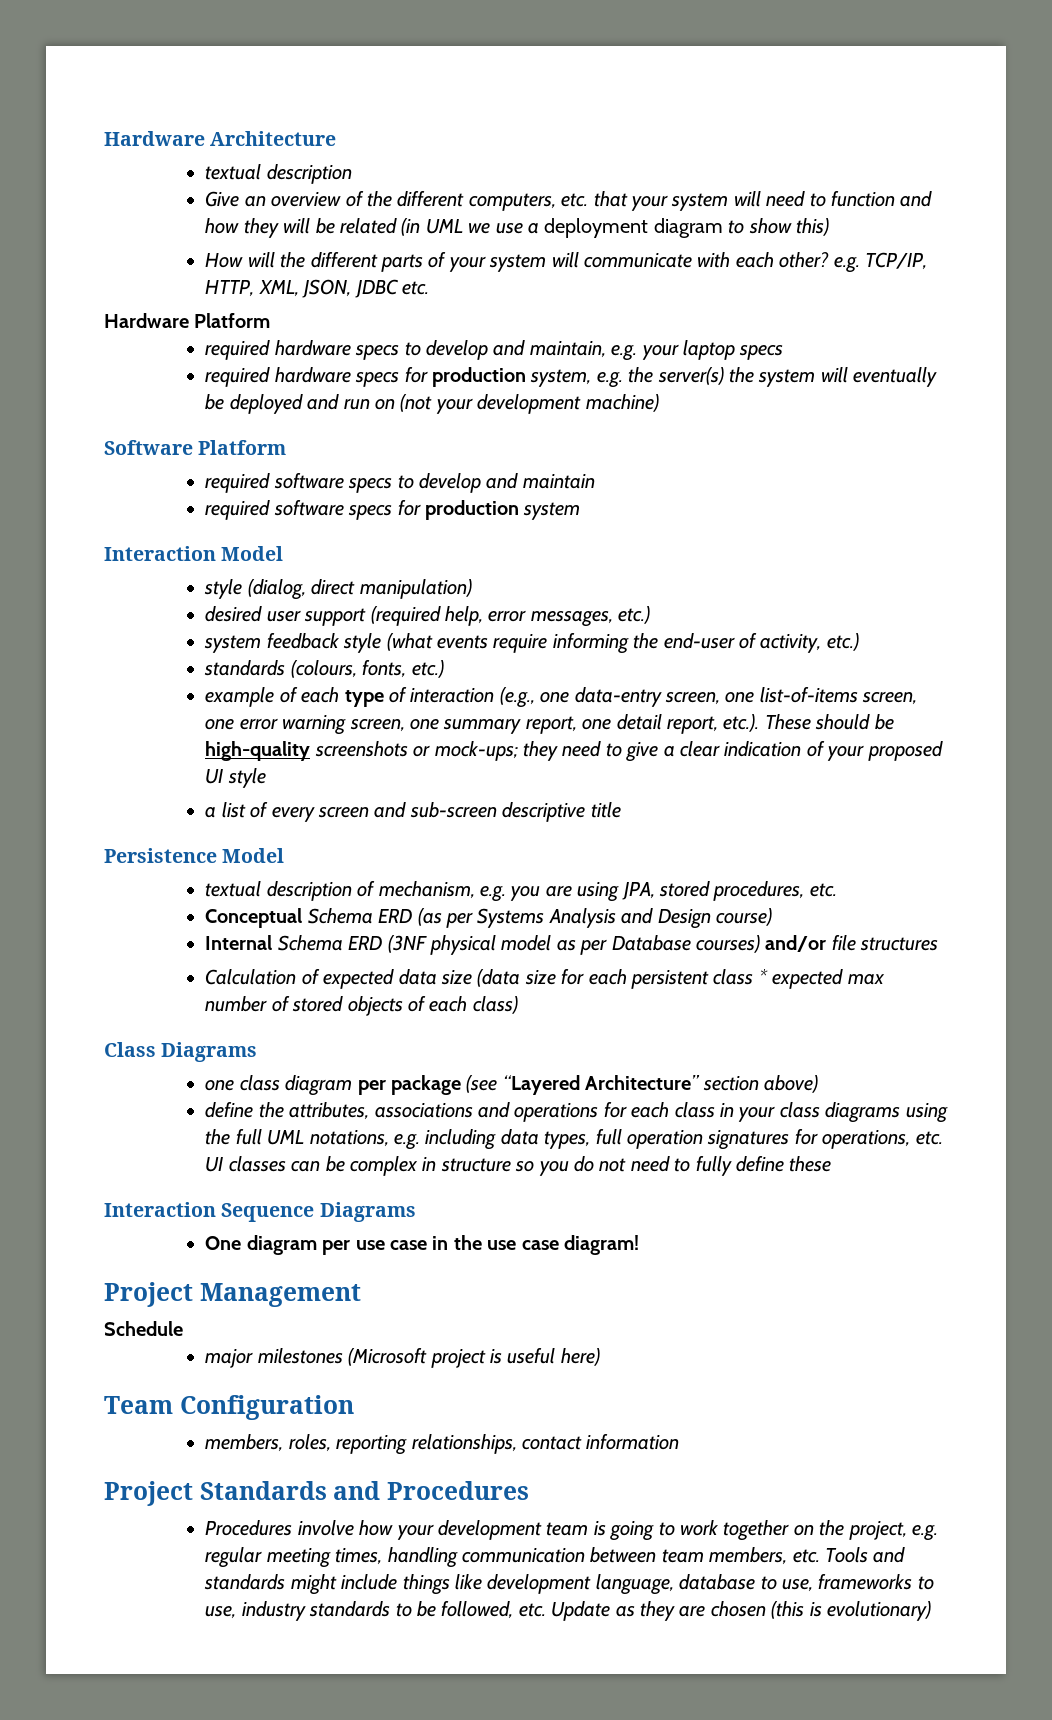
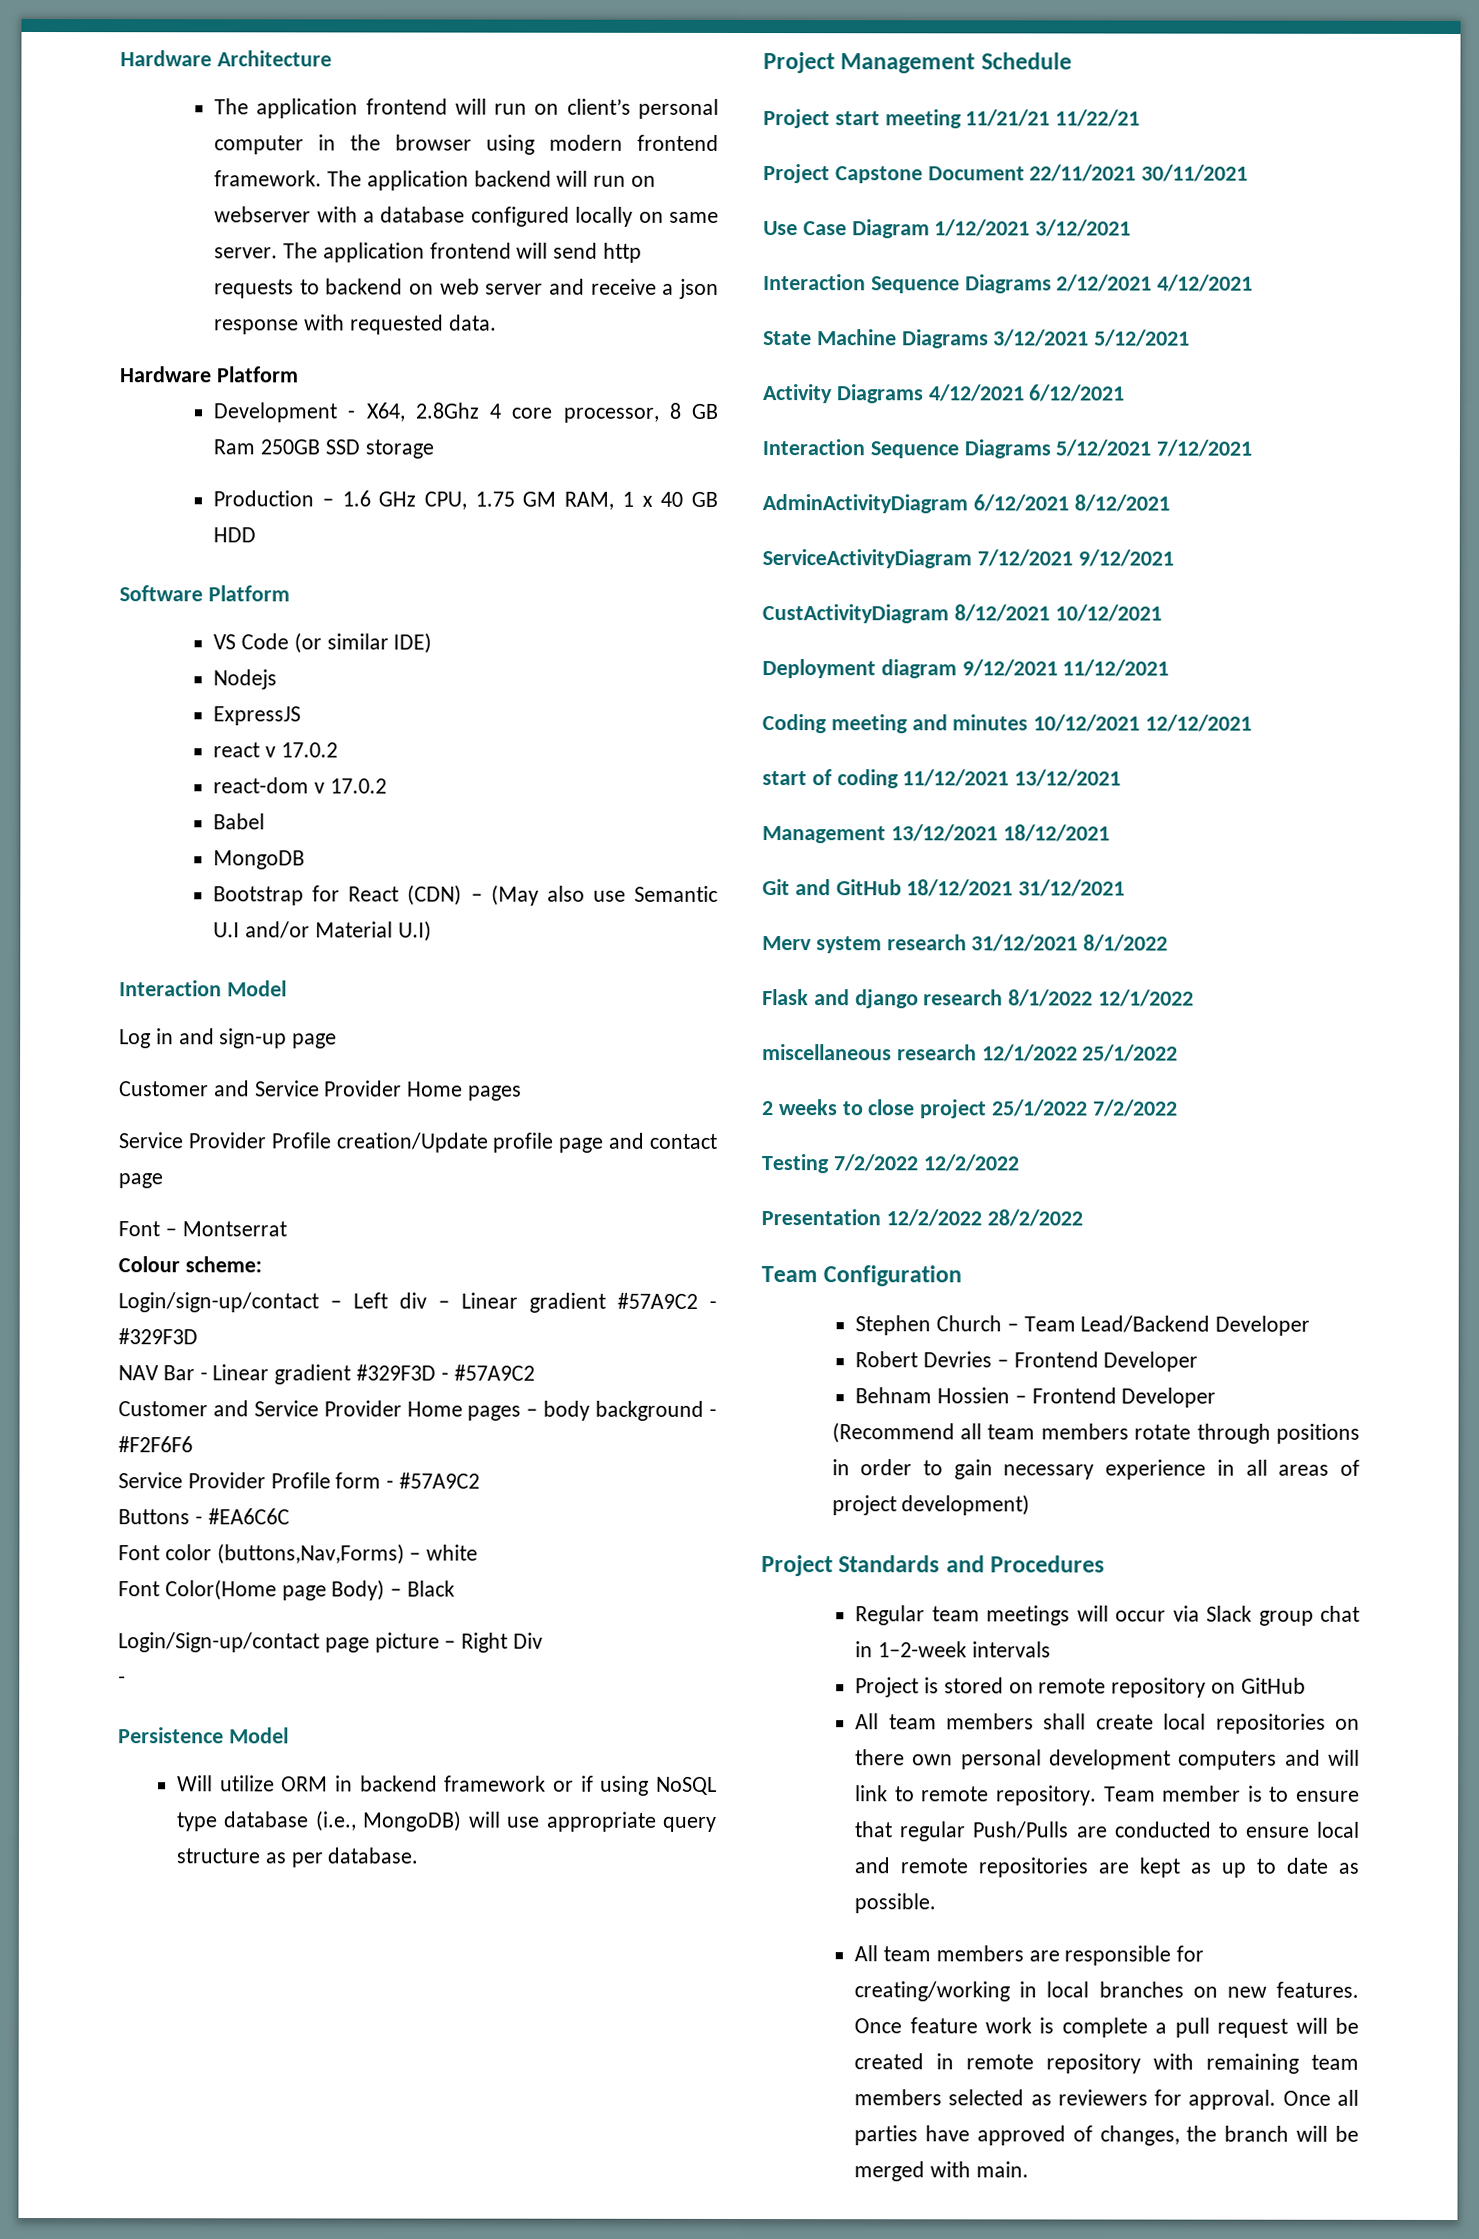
[205,164,352,184] [205,191,933,211] [205,218,830,238] [205,252,928,273] [205,279,430,298] [104,313,271,328] [205,340,784,361] [205,367,938,388] [205,394,659,414] [104,440,287,455] [205,473,595,493] [205,500,581,520] [104,546,284,561] [204,579,472,600] [205,606,651,627] [204,633,859,654] [204,660,444,678] [205,687,918,708] [205,714,894,735] [205,741,943,762] [205,768,266,788] [205,802,621,822] [104,848,285,863] [205,881,837,902] [205,908,773,929] [205,935,939,955] [205,969,885,989] [205,996,518,1016] [104,1042,258,1062] [205,1075,819,1096] [205,1102,948,1123] [205,1129,943,1150] [205,1156,832,1176] [104,1202,416,1222] [205,1235,640,1255] [104,1282,361,1307] [104,1321,183,1336] [205,1348,600,1368] [104,1395,354,1420] [205,1434,680,1455] [104,1481,529,1506] [205,1520,939,1541] [205,1547,906,1568] [204,1574,934,1595] [205,1601,932,1621] textual description // Give an overview of the different computers, etc. that your system will need to function and how they will be related (in UML we use a deployment diagram to show this) // How will the different parts of your system will communicate with each other? e.g. TCP/IP, HTTP, XML, JSON, JDBC etc. // Hardware Platform // required hardware specs to develop and maintain, e.g. your laptop specs // required hardware specs for production system, e.g. the server(s) the system will eventually be deployed and run on (not your development machine) // Software Platform // required software specs to develop and maintain // required software specs for production system // Interaction Model // style (dialog, direct manipulation) // desired user support (required help, error messages, etc.) // system feedback style (what events require informing the end-user of activity, etc.) // standards (colours, fonts, etc.) // example of each type of interaction (e.g., one data-entry screen, one list-of-items screen, one error warning screen, one summary report, one detail report, etc.). These should be high-quality screenshots or mock-ups; they need to give a clear indication of your proposed UI style // a list of every screen and sub-screen descriptive title // Persistence Model // textual description of mechanism, e.g. you are using JPA, stored procedures, etc. // Conceptual Schema ERD (as per Systems Analysis and Design course) // Internal Schema ERD (3NF physical model as per Database courses) and/or file structures // Calculation of expected data size (data size for each persistent class * expected max number of stored objects of each class) // Class Diagrams // one class diagram per package (see “Layered Architecture” section above) // define the attributes, associations and operations for each class in your class diagrams using the full UML notations, e.g. including data types, full operation signatures for operations, etc. UI classes can be complex in structure so you do not need to fully define these // Interaction Sequence Diagrams // One diagram per use case in the use case diagram! // Project Management // Schedule // major milestones (Microsoft project is useful here) // Team Configuration // members, roles, reporting relationships, contact information // Project Standards and Procedures // Procedures involve how your development team is going to work together on the project, e.g. regular meeting times, handling communication between team members, etc. Tools and standards might include things like development language, database to use, frameworks to use, industry standards to be followed, etc. Update as they are chosen (this is evolutionary) -> [214,98,719,119] [214,134,719,155] [214,170,656,191] [214,206,719,227] [214,242,642,263] [214,278,720,299] [214,314,497,335] [120,366,299,383] [213,402,719,423] [213,439,434,459] [213,490,718,510] [213,527,257,543] [119,585,290,602] [213,632,433,654] [213,669,278,690] [213,706,302,726] [213,742,338,758] [213,777,387,794] [213,813,266,830] [213,850,306,870] [213,884,719,906] [213,920,432,942] [119,980,287,997] [119,1028,338,1049] [119,1080,523,1101] [118,1132,717,1153] [118,1173,163,1189] [118,1221,287,1237] [118,1256,262,1273] [118,1292,717,1313] [118,1328,198,1345] [118,1364,535,1385] [118,1400,718,1421] [118,1436,193,1453] [118,1472,481,1489] [118,1508,290,1525] [118,1543,479,1565] [118,1579,456,1601] [118,1632,544,1653] [118,1676,126,1685] [118,1727,289,1744] [176,1775,717,1796] [176,1810,717,1832] [175,1847,419,1868] [763,52,1072,74] [763,109,1141,129] [763,164,1249,184] [763,219,1132,239] [763,274,1254,294] [763,329,1191,349] [763,384,1126,404] [762,439,1253,459] [762,494,1170,514] [762,549,1174,569] [762,604,1162,624] [762,659,1170,679] [762,714,1253,734] [762,769,1122,789] [762,824,1110,844] [762,879,1126,897] [762,934,1169,954] [762,989,1195,1009] [762,1044,1179,1062] [762,1099,1178,1119] [761,1154,1019,1174] [761,1209,1083,1227] [761,1265,963,1287] [855,1315,1311,1336] [855,1351,1199,1372] [855,1387,1217,1408] [831,1422,1360,1444] [831,1459,1360,1480] [831,1494,1031,1516] [761,1555,1106,1577] [855,1605,1360,1626] [855,1641,1051,1658] [855,1677,1306,1698] [855,1713,1360,1734] [855,1749,1360,1770] [855,1785,1360,1806] [854,1821,1360,1842] [854,1857,1359,1878] [854,1893,937,1914] [854,1945,1205,1966] [854,1981,1359,2002] [854,2017,1359,2038] [854,2053,1359,2074] [854,2089,1359,2110] [854,2125,1360,2146] [854,2161,1029,2182] The application frontend will run on client’s personal computer in the browser using modern frontend framework. The application backend will run on webserver with a database configured locally on same server. The application frontend will send http requests to backend on web server and receive a json response with requested data. // Hardware Platform // Development - X64, 2.8Ghz 4 core processor, 8 GB Ram 250GB SSD storage // Production – 1.6 GHz CPU, 1.75 GM RAM, 1 x 40 GB HDD // Software Platform // VS Code (or similar IDE) // Nodejs // ExpressJS // react v 17.0.2 // react-dom v 17.0.2 // Babel // MongoDB // Bootstrap for React (CDN) – (May also use Semantic U.I and/or Material U.I) // Interaction Model // Log in and sign-up page // Customer and Service Provider Home pages // Service Provider Profile creation/Update profile page and contact page // Font – Montserrat // Colour scheme: // Login/sign-up/contact – Left div – Linear gradient #57A9C2 - #329F3D // NAV Bar - Linear gradient #329F3D - #57A9C2 // Customer and Service Provider Home pages – body background - #F2F6F6 // Service Provider Profile form - #57A9C2 // Buttons - #EA6C6C // Font color (buttons,Nav,Forms) – white // Font Color(Home page Body) – Black // Login/Sign-up/contact page picture – Right Div // - // Persistence Model // Will utilize ORM in backend framework or if using NoSQL type database (i.e., MongoDB) will use appropriate query structure as per database. // Project Management Schedule // Project start meeting 11/21/21 11/22/21 // Project Capstone Document 22/11/2021 30/11/2021 // Use Case Diagram 1/12/2021 3/12/2021 // Interaction Sequence Diagrams 2/12/2021 4/12/2021 // State Machine Diagrams 3/12/2021 5/12/2021 // Activity Diagrams 4/12/2021 6/12/2021 // Interaction Sequence Diagrams 5/12/2021 7/12/2021 // AdminActivityDiagram 6/12/2021 8/12/2021 // ServiceActivityDiagram 7/12/2021 9/12/2021 // CustActivityDiagram 8/12/2021 10/12/2021 // Deployment diagram 9/12/2021 11/12/2021 // Coding meeting and minutes 10/12/2021 12/12/2021 // start of coding 11/12/2021 13/12/2021 // Management 13/12/2021 18/12/2021 // Git and GitHub 18/12/2021 31/12/2021 // Merv system research 31/12/2021 8/1/2022 // Flask and django research 8/1/2022 12/1/2022 // miscellaneous research 12/1/2022 25/1/2022 // 2 weeks to close project 25/1/2022 7/2/2022 // Testing 7/2/2022 12/2/2022 // Presentation 12/2/2022 28/2/2022 // Team Configuration // Stephen Church – Team Lead/Backend Developer // Robert Devries – Frontend Developer // Behnam Hossien – Frontend Developer // (Recommend all team members rotate through positions in order to gain necessary experience in all areas of project development) // Project Standards and Procedures // Regular team meetings will occur via Slack group chat in 1–2-week intervals // Project is stored on remote repository on GitHub // All team members shall create local repositories on there own personal development computers and will link to remote repository. Team member is to ensure that regular Push/Pulls are conducted to ensure local and remote repositories are kept as up to date as possible. // All team members are responsible for creating/working in local branches on new features. Once feature work is complete a pull request will be created in remote repository with remaining team members selected as reviewers for approval. Once all parties have approved of changes, the branch will be merged with main.

